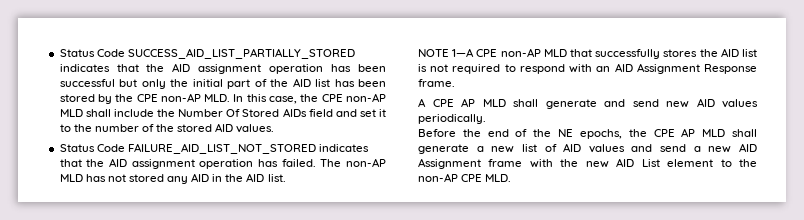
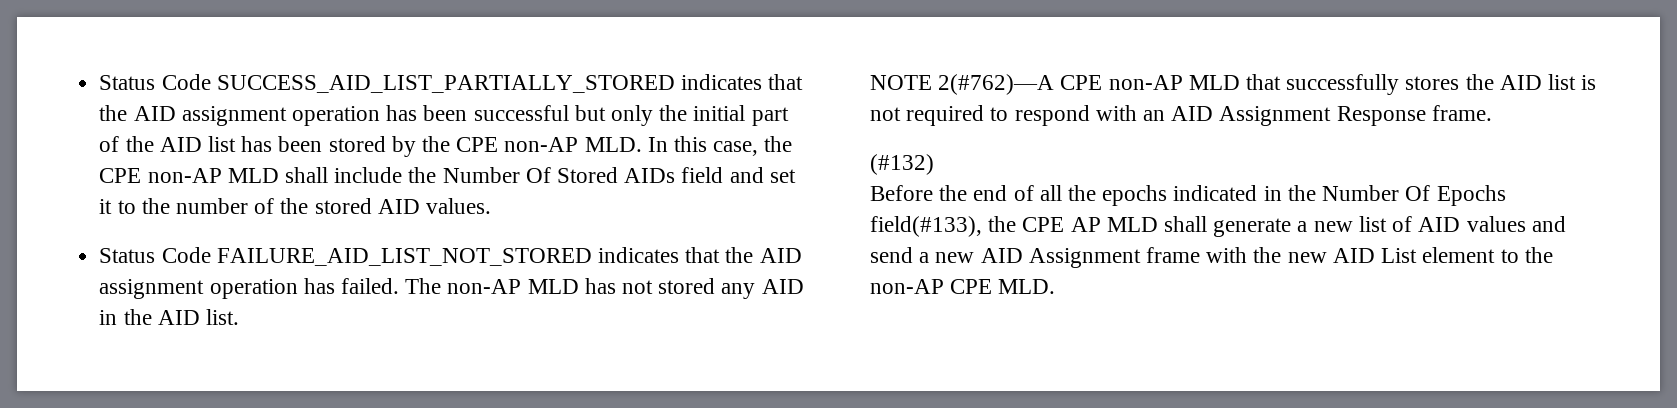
[452,48,475,57] 1—A -> [938,74,1055,95] 2(#762)—A
[418,98,758,109] [418,114,486,124] [418,129,622,139] A CPE AP MLD shall generate and send new AID values periodically. // Before the end of the NE epochs, -> [870,154,934,175] [870,185,1506,206] [870,216,982,237] (#132) // Before the end of all the epochs indicated in the Number Of Epochs field(#133),

